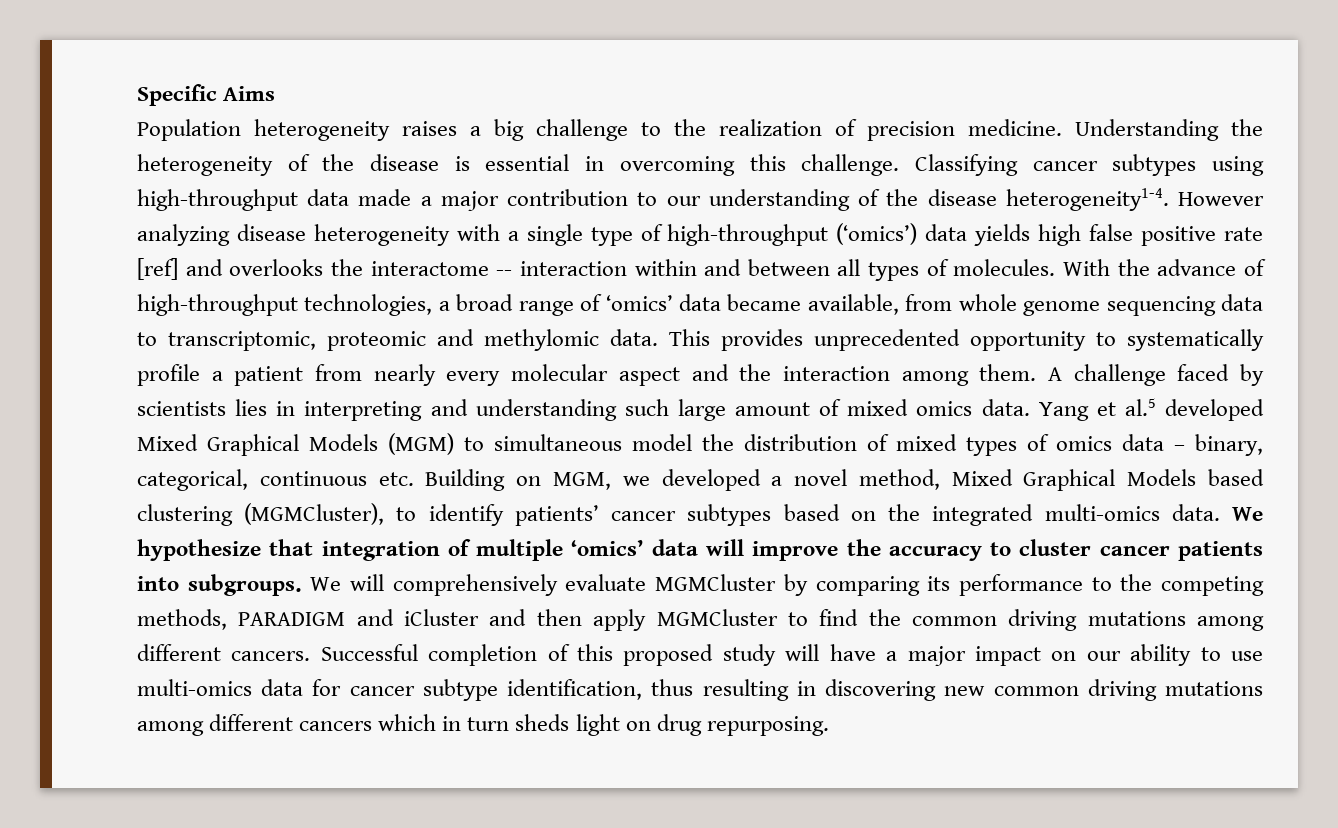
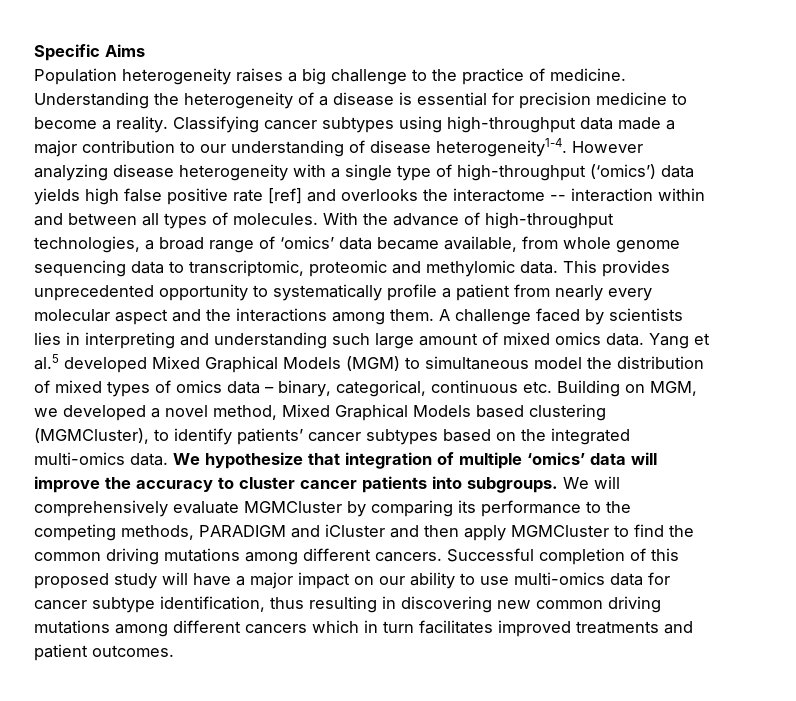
[719,119,955,141] realization of precision -> [462,68,545,85] practice of
[322,154,355,171] the -> [319,96,328,106] a
[585,154,900,176] in overcoming this challenge. -> [492,92,687,109] [34,116,168,133] for precision medicine to become a reality.
[886,189,919,206] the -> (365, 146) none
[782,366,890,381] interaction -> [236,308,327,322] interactions
[515,714,829,736] sheds light on drug repurposing. -> [419,620,693,637] [34,644,174,661] facilitates improved treatments and patient outcomes.

